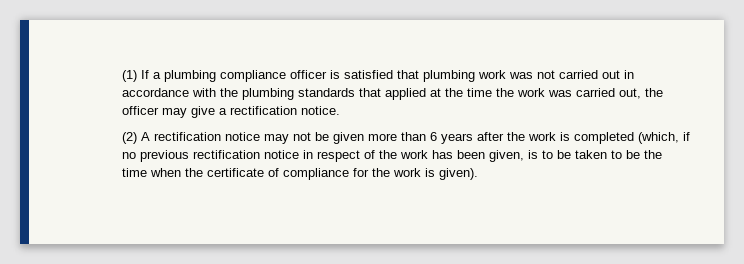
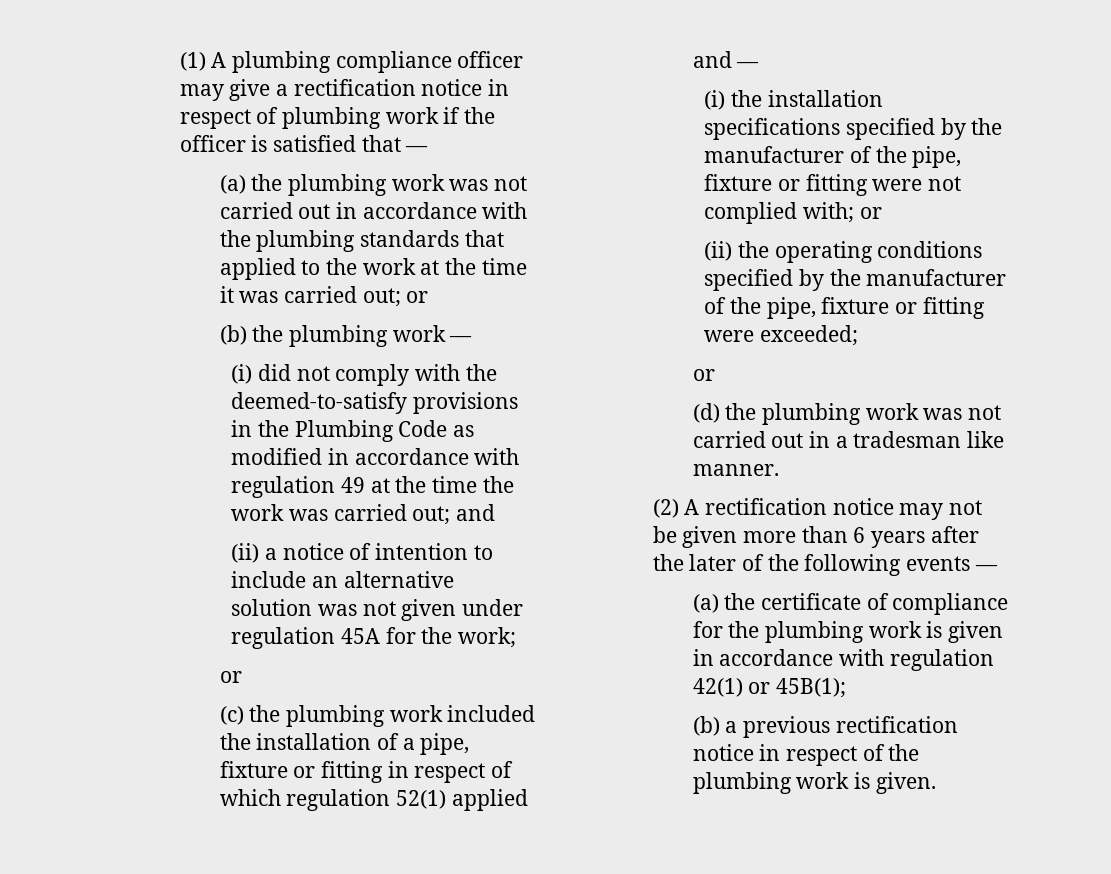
[141,70,162,79] If a -> [211,52,227,68] A
[330,70,420,79] is satisfied that -> [179,79,510,101] [179,107,496,129] [179,135,429,152] [219,174,283,194] may give a rectification notice in respect of plumbing work if the officer is satisfied that — // (a) the
(427, 94) none -> [301,258,527,275] [219,286,429,307] [219,325,473,347] [231,364,497,386] [231,392,519,414] [231,420,475,442] [231,448,520,465] [231,476,366,498] to the work at the time it was carried out; or // (b) the plumbing work — // (i) did not comply with the deemed-to-satisfy provisions in the Plumbing Code as modified in accordance with regulation 49
[619,88,664,99] [122,106,341,118] out, the officer may give a rectification notice. -> [412,504,496,525] [231,543,493,563] [231,571,454,588] [231,599,524,621] [231,627,517,649] [219,671,242,683] [219,705,536,727] [219,733,470,755] [219,761,513,783] [219,789,528,811] [692,51,760,68] [704,90,883,110] [704,118,1003,140] [704,146,962,168] [704,174,962,196] [704,202,882,224] [704,241,983,263] [704,269,1007,291] [704,297,985,319] [704,325,859,346] [692,369,715,381] [692,403,1001,425] [692,431,1004,448] [692,464,779,476] out; and // (ii) a notice of intention to include an alternative solution was not given under regulation 45A for the work; // or // (c) the plumbing work included the installation of a pipe, fixture or fitting in respect of which regulation 52(1) applied and — // (i) the installation specifications specified by the manufacturer of the pipe, fixture or fitting were not complied with; or // (ii) the operating conditions specified by the manufacturer of the pipe, fixture or fitting were exceeded; // or // (d) the plumbing work was not carried out in a tradesman like manner.
[528,132,691,144] [122,152,137,159] work is completed (which, if no -> [689,554,998,576] [692,593,1009,615] [692,621,1003,643] [692,649,994,671] [692,678,846,698] [692,716,738,736] later of the following events — // (a) the certificate of compliance for the plumbing work is given in accordance with regulation 42(1) or 45B(1); // (b) a
[400,150,663,162] [122,168,479,180] work has been given, is to be taken to be the time when the certificate of compliance for the work is given). -> [692,772,936,794] plumbing work is given.

